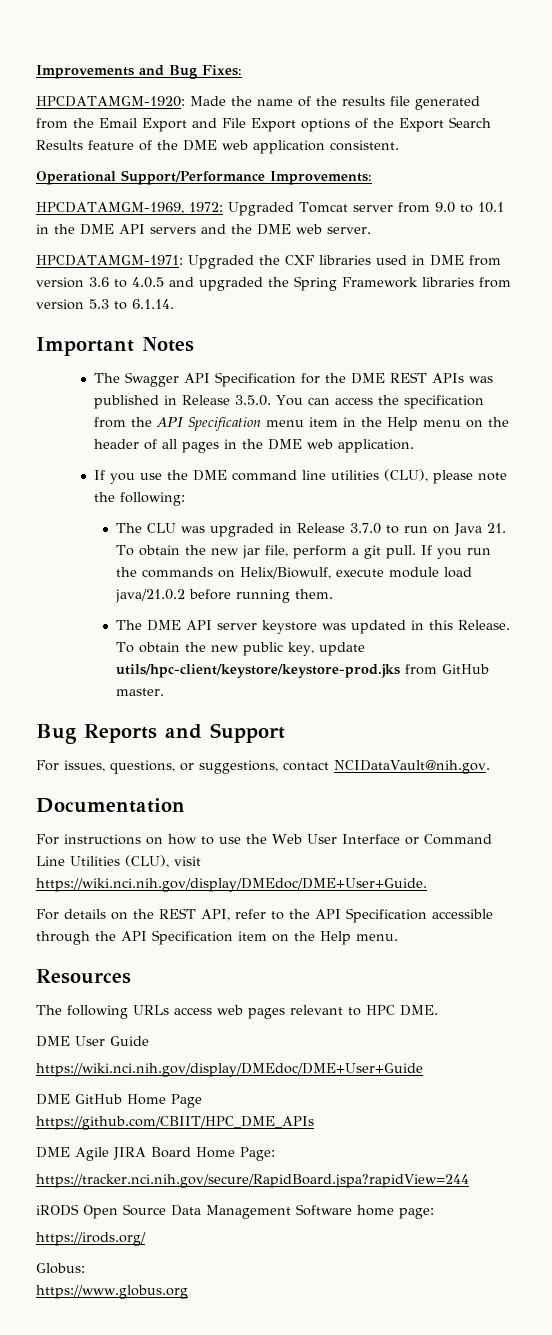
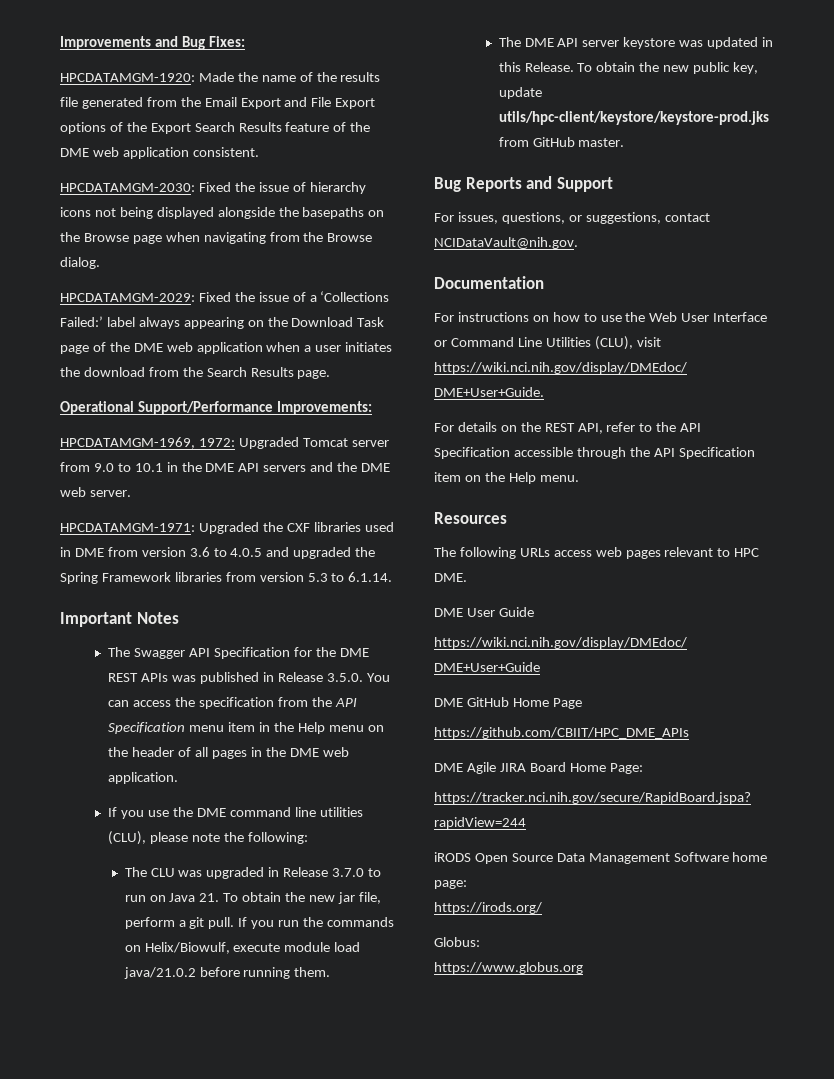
(399, 145) none -> [60,182,366,194] [60,207,385,219] [60,232,373,244] [60,257,100,269] [60,291,390,302] [60,316,385,329] [60,342,393,354] [60,367,331,379] // HPCDATAMGM-2030: Fixed the issue of hierarchy icons not being displayed alongside the basepaths on the Browse page when navigating from the Browse dialog. // HPCDATAMGM-2029: Fixed the issue of a ‘Collections Failed:’ label always appearing on the Download Task page of the DME web application when a user initiates the download from the Search Results page.

